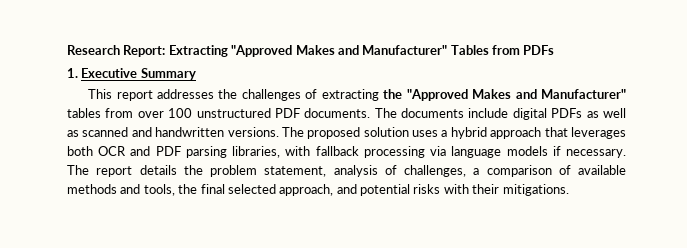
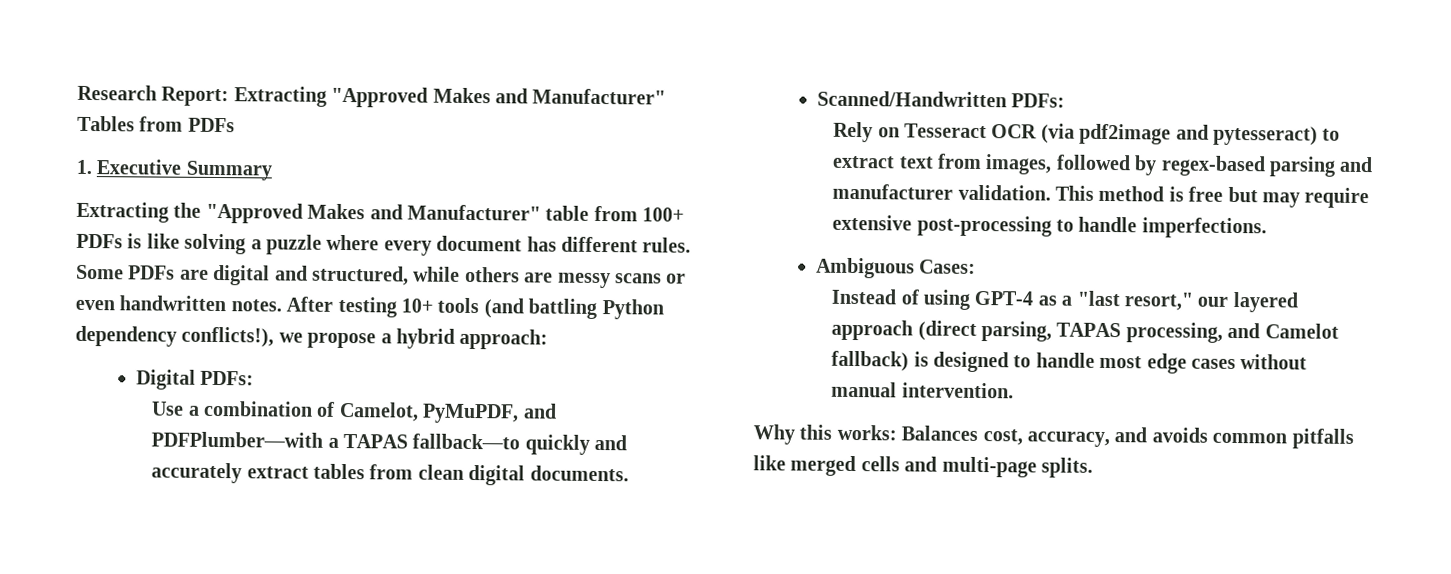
[88,89,379,101] This report addresses the challenges of extracting -> [76,201,169,223] Extracting
[67,108,626,120] [67,127,626,139] [67,146,626,158] [67,165,626,177] [67,184,569,196] tables from over 100 unstructured PDF documents. The documents include digital PDFs as well as scanned and handwritten versions. The proposed solution uses a hybrid approach that leverages both OCR and PDF parsing libraries, with fallback processing via language models if necessary. The report details the problem statement, analysis of challenges, a comparison of available methods and tools, the final selected approach, and potential risks with their mitigations. -> [545,205,685,222] [76,233,692,256] [76,264,687,289] [75,295,664,320] [75,325,549,350] [135,369,254,390] [151,400,557,424] [151,431,628,455] [151,462,629,486] [816,90,1065,108] [833,121,1341,146] [832,153,1374,177] [832,183,1370,209] [832,214,1267,239] [815,257,976,279] [831,288,1298,313] [831,319,1339,343] [831,350,1308,374] [831,381,1014,399] [753,424,1354,449] [753,455,1093,478] table from 100+ PDFs is like solving a puzzle where every document has different rules. Some PDFs are digital and structured, while others are messy scans or even handwritten notes. After testing 10+ tools (and battling Python dependency conflicts!), we propose a hybrid approach: // Digital PDFs: // Use a combination of Camelot, PyMuPDF, and PDFPlumber—with a TAPAS fallback—to quickly and accurately extract tables from clean digital documents. // Scanned/Handwritten PDFs: // Rely on Tesseract OCR (via pdf2image and pytesseract) to extract text from images, followed by regex-based parsing and manufacturer validation. This method is free but may require extensive post-processing to handle imperfections. // Ambiguous Cases: // Instead of using GPT-4 as a "last resort," our layered approach (direct parsing, TAPAS processing, and Camelot fallback) is designed to handle most edge cases without manual intervention. // Why this works: Balances cost, accuracy, and avoids common pitfalls like merged cells and multi-page splits.

